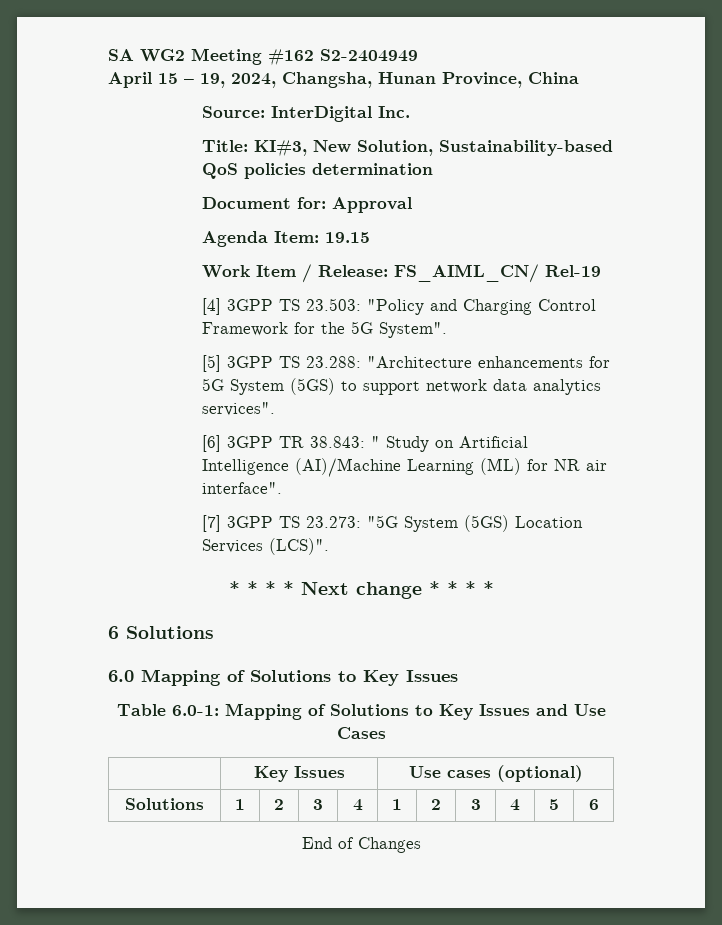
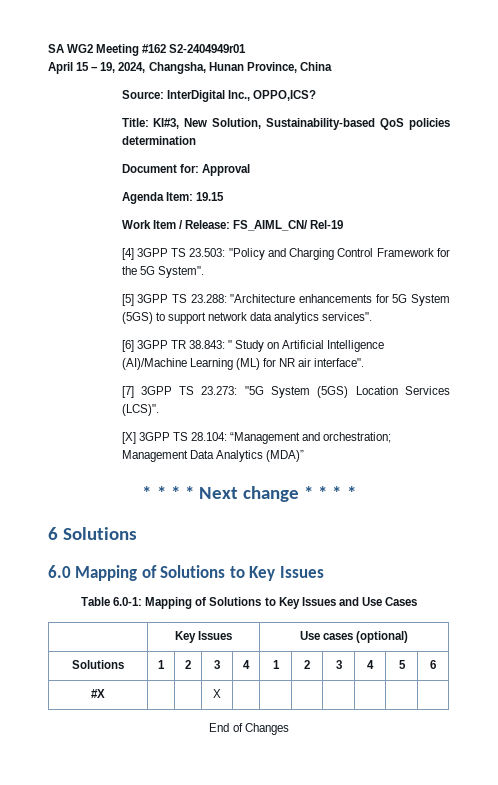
[320,49,418,62] S2-2404949 -> [169,44,247,53] S2-2404949r01
[377,106,410,118] Inc. -> [227,90,316,101] Inc., OPPO,ICS?
(329, 546) none -> [121,432,392,444] [121,450,304,462] // [X] 3GPP TS 28.104: “Management and orchestration; Management Data Analytics (MDA)”
(599, 804) none -> [91,689,105,698] [213,689,221,698] // #X | | | X | | | | | | |

